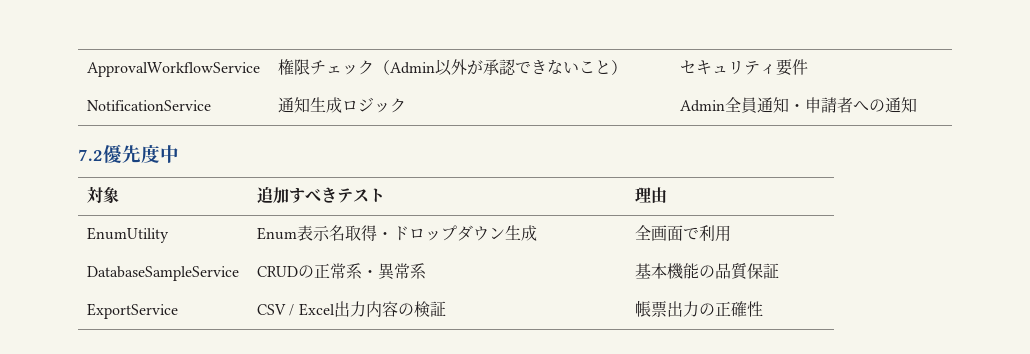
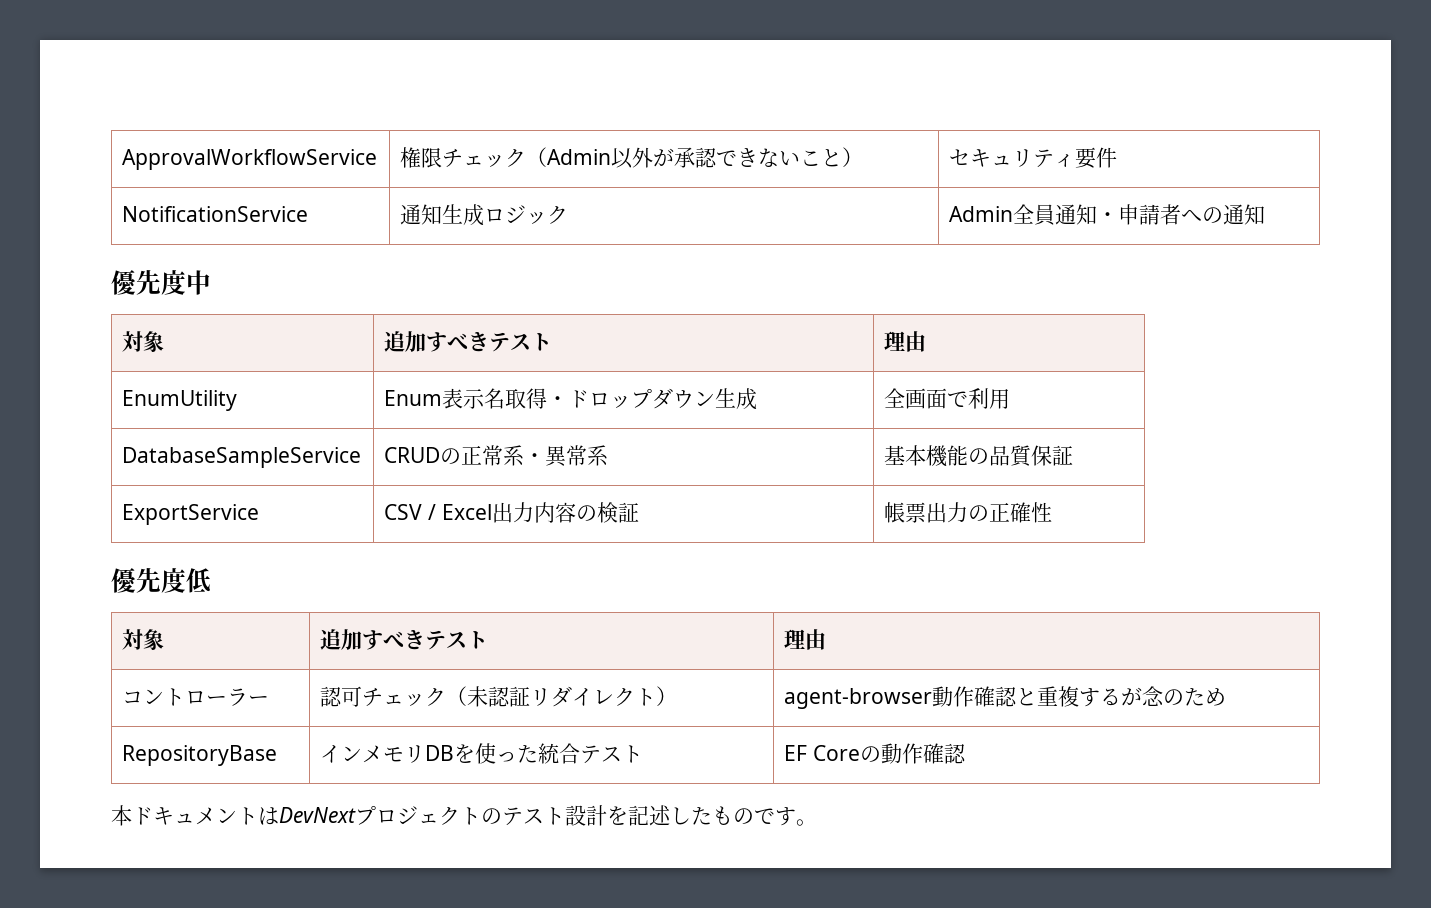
[78,149,103,161] 7.2 -> (1266, 214) none
(763, 309) none -> [111,568,211,593] [122,629,165,650] [320,629,489,650] [784,629,827,650] [122,688,270,706] [320,686,678,707] [784,686,1227,709] [122,745,278,766] [320,743,644,764] [784,743,966,764] [111,805,817,826] // 優先度低 // 対象 | 追加すべきテスト | 理由 // コントローラー | 認可チェック（未認証リダイレクト） | agent-browser動作確認と重複するが念のため // RepositoryBase | インメモリDBを使った統合テスト | EF Coreの動作確認 // 本ドキュメントはDevNextプロジェクトのテスト設計を記述したものです。

